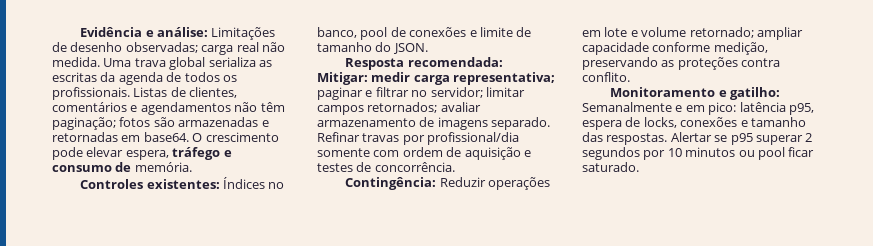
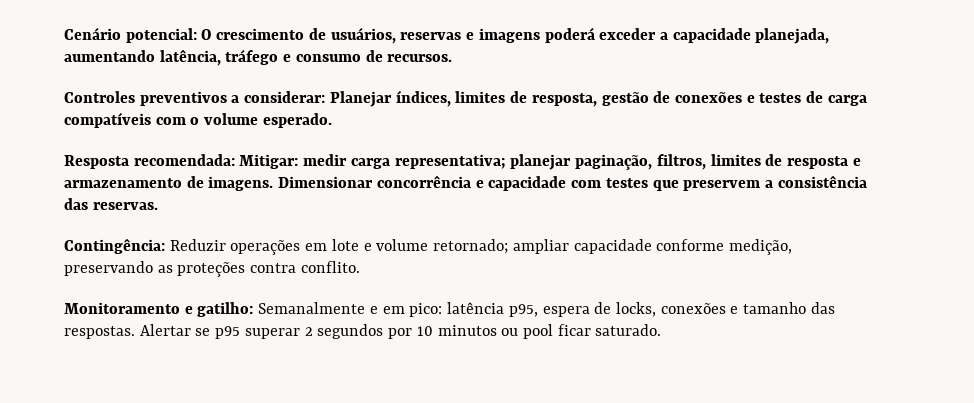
[80,27,276,40] [52,42,285,55] [52,57,272,70] [52,72,237,85] [52,87,238,100] [52,102,285,115] [52,117,269,130] [52,132,279,142] [52,147,169,160] Evidência e análise: Limitações de desenho observadas; carga real não medida. Uma trava global serializa as escritas da agenda de todos os profissionais. Listas de clientes, comentários e agendamentos não têm paginação; fotos são armazenadas e retornadas em base64. O crescimento pode elevar espera, -> [64,27,830,44] [64,50,221,66] Cenário potencial: O crescimento de usuários, reservas e imagens poderá exceder a capacidade planejada, aumentando latência,
[134,162,192,172] memória. -> [387,54,453,62] recursos.
[146,177,285,189] [317,27,532,40] [317,42,428,54] existentes: Índices no banco, pool de conexões e limite de tamanho do JSON. -> [139,90,867,107] [64,112,332,128] preventivos a considerar: Planejar índices, limites de resposta, gestão de conexões e testes de carga compatíveis com o volume esperado.
[317,87,525,100] [317,102,481,115] [317,117,551,130] [317,132,520,145] [317,147,531,160] [317,162,455,172] paginar e filtrar no servidor; limitar campos retornados; avaliar armazenamento de imagens separado. Refinar travas por profissional/dia somente com ordem de aquisição e testes de concorrência. -> [510,154,861,170] [64,176,867,191] [64,198,158,210] planejar paginação, filtros, limites de resposta e armazenamento de imagens. Dimensionar concorrência e capacidade com testes que preservem a consistência das reservas.

